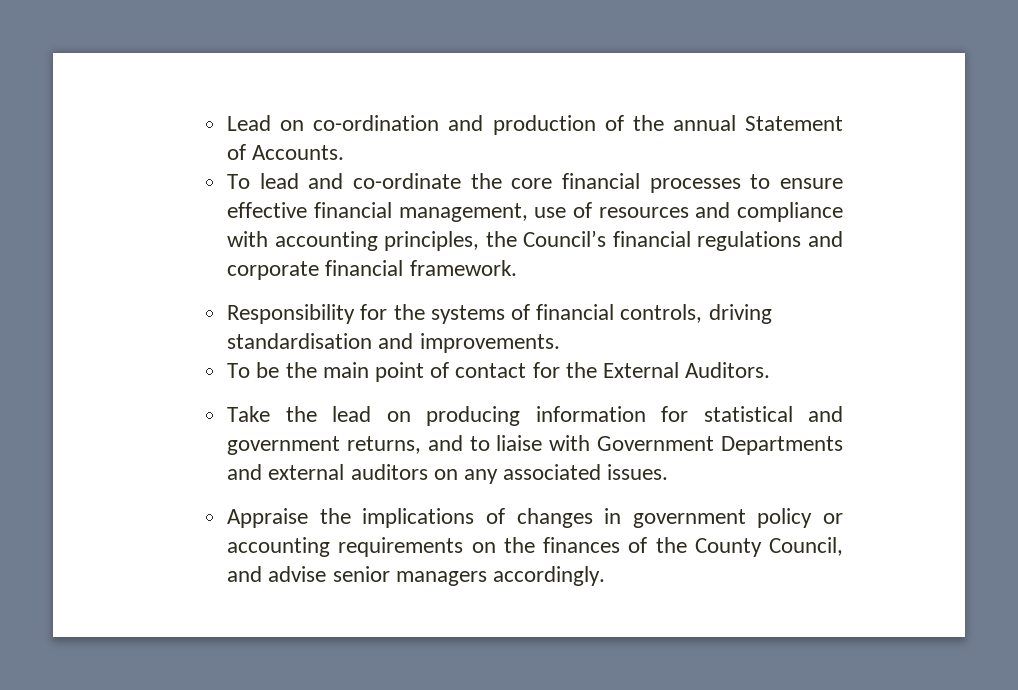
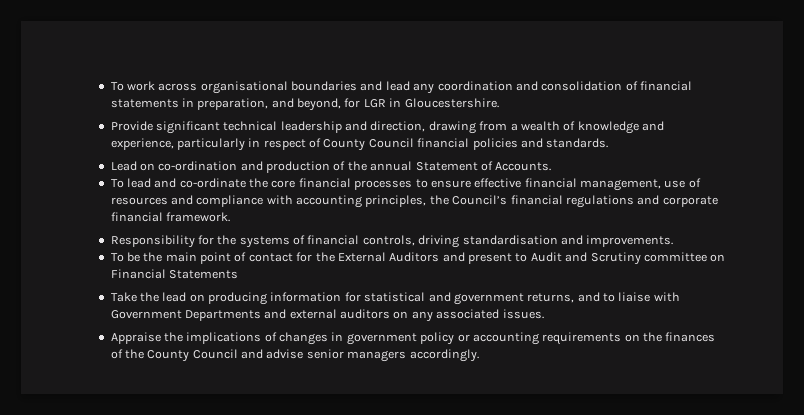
(227, 123) none -> [110,81,693,94] [110,98,499,111] [110,121,665,134] [110,138,609,151] To work across organisational boundaries and lead any coordination and consolidation of financial statements in preparation, and beyond, for LGR in Gloucestershire. // Provide significant technical leadership and direction, drawing from a wealth of knowledge and experience, particularly in respect of County Council financial policies and standards. //
[685,362,771,378] Auditors. -> [389,252,726,265] [110,269,238,279] Auditors and present to Audit and Scrutiny committee on Financial Statements
[769,537,844,556] Council, -> [192,349,238,359] Council

